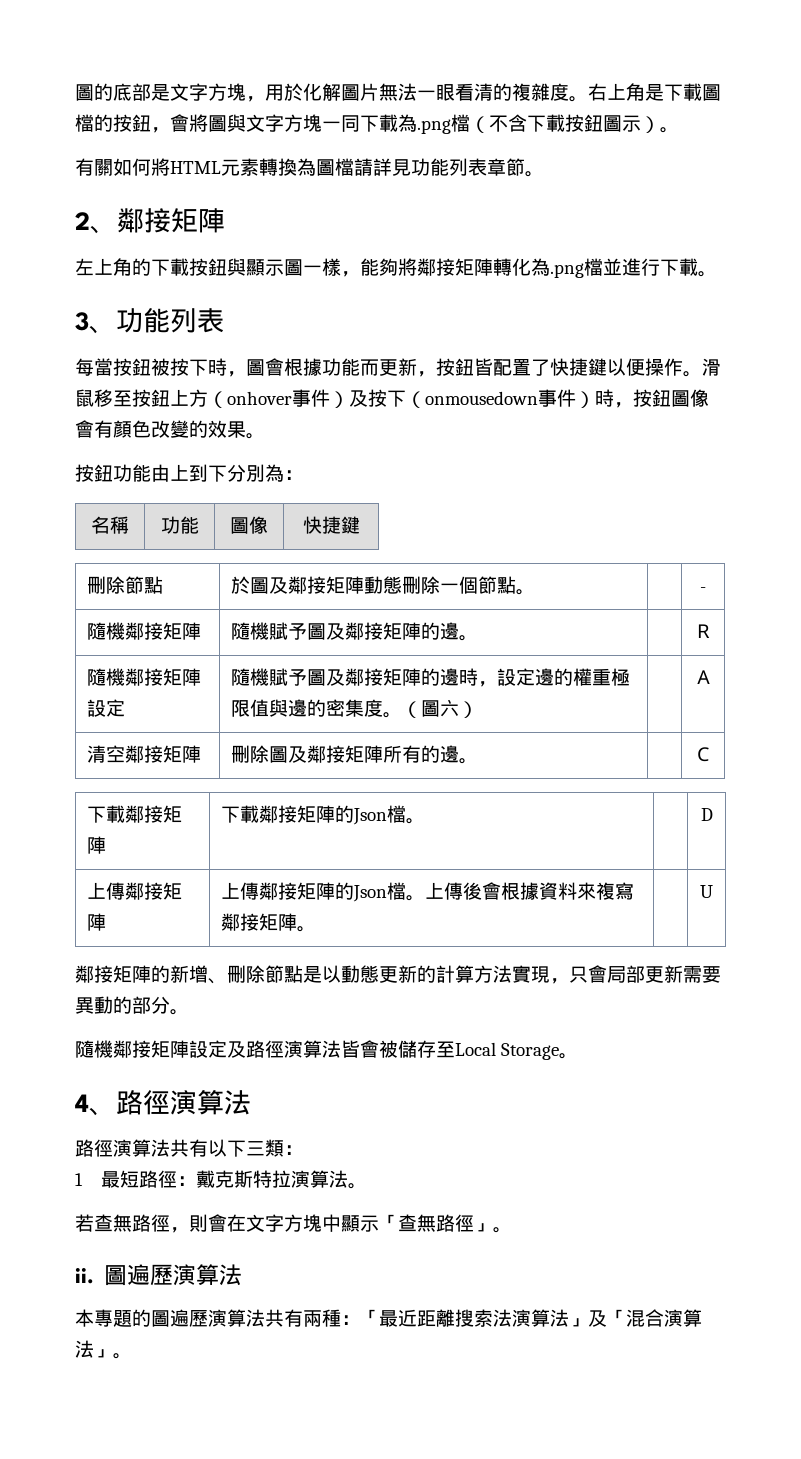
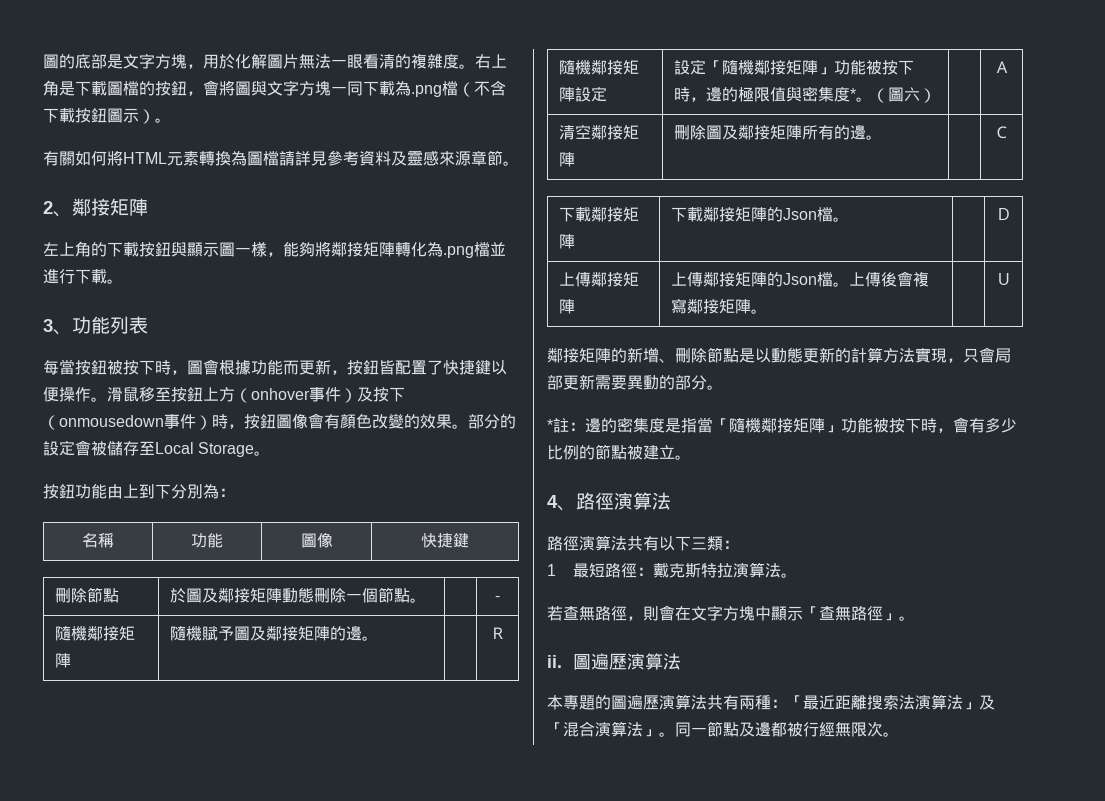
[411,158,487,176] 功能列表 -> [327,150,471,166] 參考資料及靈感來源
(265, 436) none -> [468,414,516,429] [43,440,271,457] 部分的設定會被儲存至Local Storage。
[230,668,630,687] [230,699,383,717] 隨機賦予圖及鄰接矩陣的邊時，設定邊的權重極限值與邊的密集度 -> [674,59,915,75] [674,86,857,102] 設定「隨機鄰接矩陣」功能被按下時，邊的極限值與密集度*
[500,882,596,900] 根據資料來 -> (914, 279) none
[75,1040,560,1060] 隨機鄰接矩陣設定及路徑演算法皆會被儲存至Local Storage -> [547,417,1017,433] [547,444,675,460] *註：邊的密集度是指當「隨機鄰接矩陣」功能被按下時，會有多少比例的節點被建立
(132, 1356) none -> [675,721,899,737] 同一節點及邊都被行經無限次。

